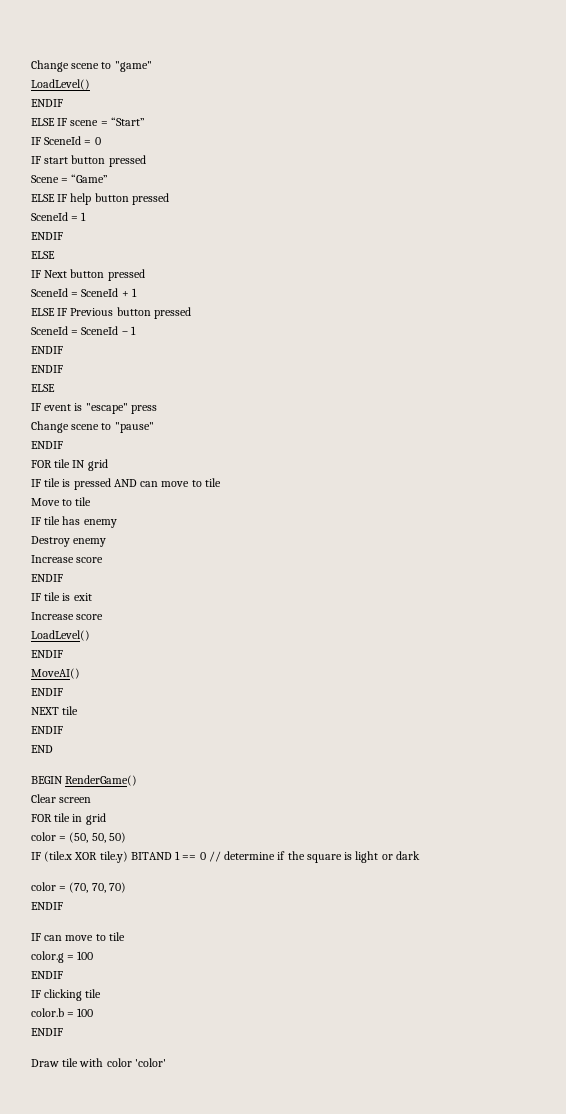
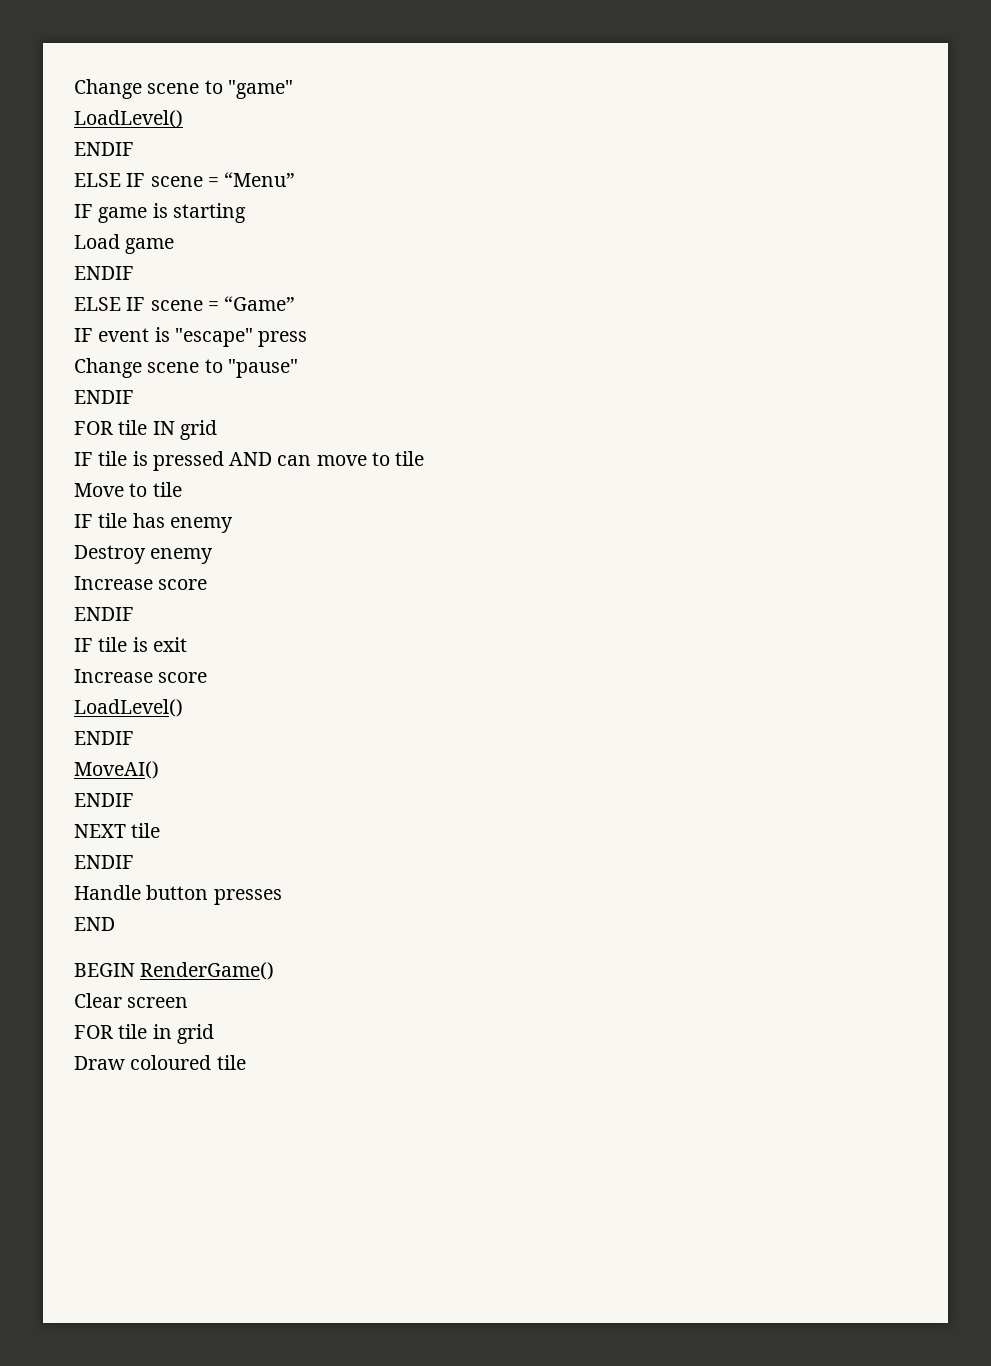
[110,117,145,126] [31,136,101,145] [31,155,146,167] [31,174,109,183] [31,193,169,205] [31,212,87,221] [31,232,63,240] [31,251,55,259] [31,269,145,281] [31,288,137,297] [31,307,191,319] [31,326,136,335] [31,346,63,354] [31,365,63,373] [31,384,55,392] “Start” // IF SceneId = 0 // IF start button pressed // Scene = “Game” // ELSE IF help button pressed // SceneId = 1 // ENDIF // ELSE // IF Next button pressed // SceneId = SceneId + 1 // ELSE IF Previous button pressed // SceneId = SceneId – 1 // ENDIF // ENDIF // ELSE -> [224,172,296,187] [74,203,246,223] [74,234,175,254] [74,266,134,280] [74,296,296,311] “Menu” // IF game is starting // Load game // ENDIF // ELSE IF scene = “Game”
(63, 730) none -> [74,885,282,905] // Handle button presses
[31,832,126,843] [31,851,420,863] [31,882,126,893] [31,902,63,910] [31,932,125,941] [31,951,94,963] [31,971,63,979] [31,989,102,1001] [31,1008,94,1017] [31,1028,63,1036] [31,1058,166,1067] color = (50, 50, 50) // IF (tile.x XOR tile.y) BITAND 1 == 0 // determine if the square is light or dark // color = (70, 70, 70) // ENDIF // IF can move to tile // color.g = 100 // ENDIF // IF clicking tile // color.b = 100 // ENDIF // Draw tile with color 'color' -> [74,1055,246,1070] Draw coloured tile

